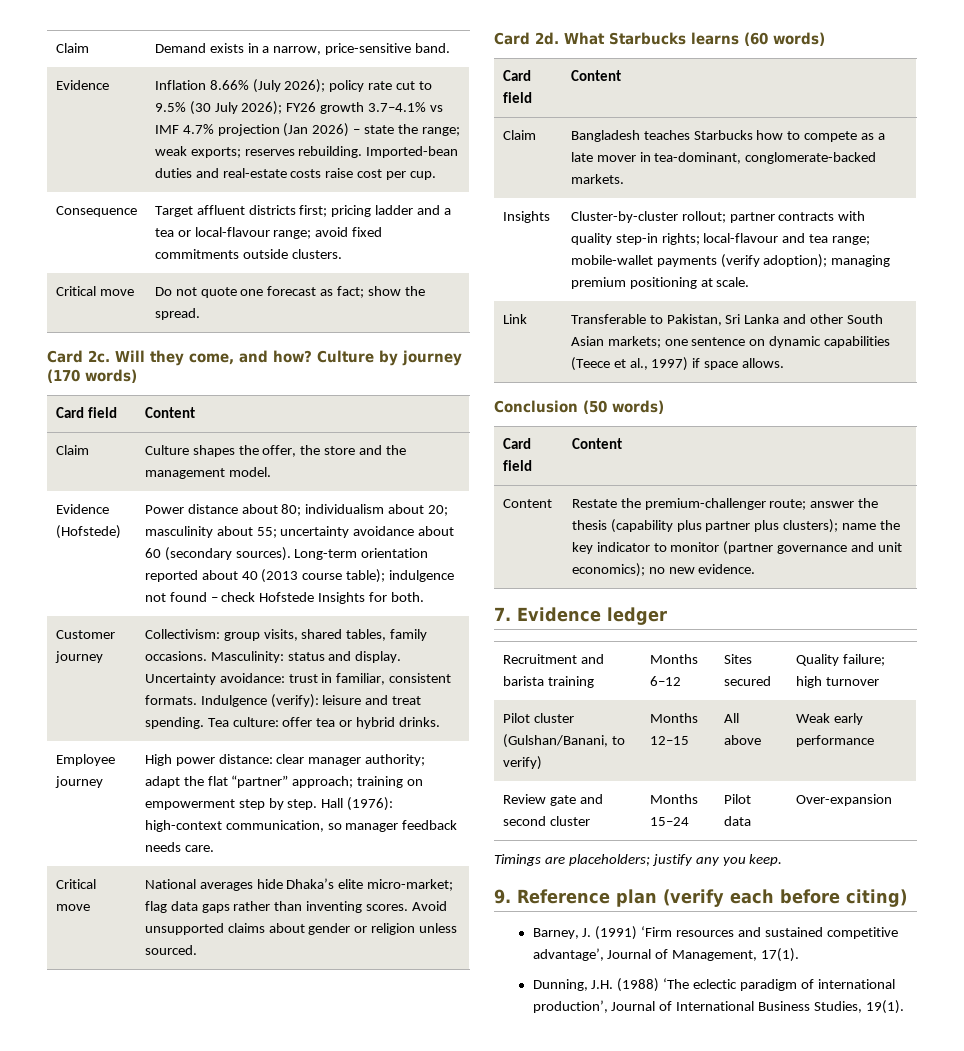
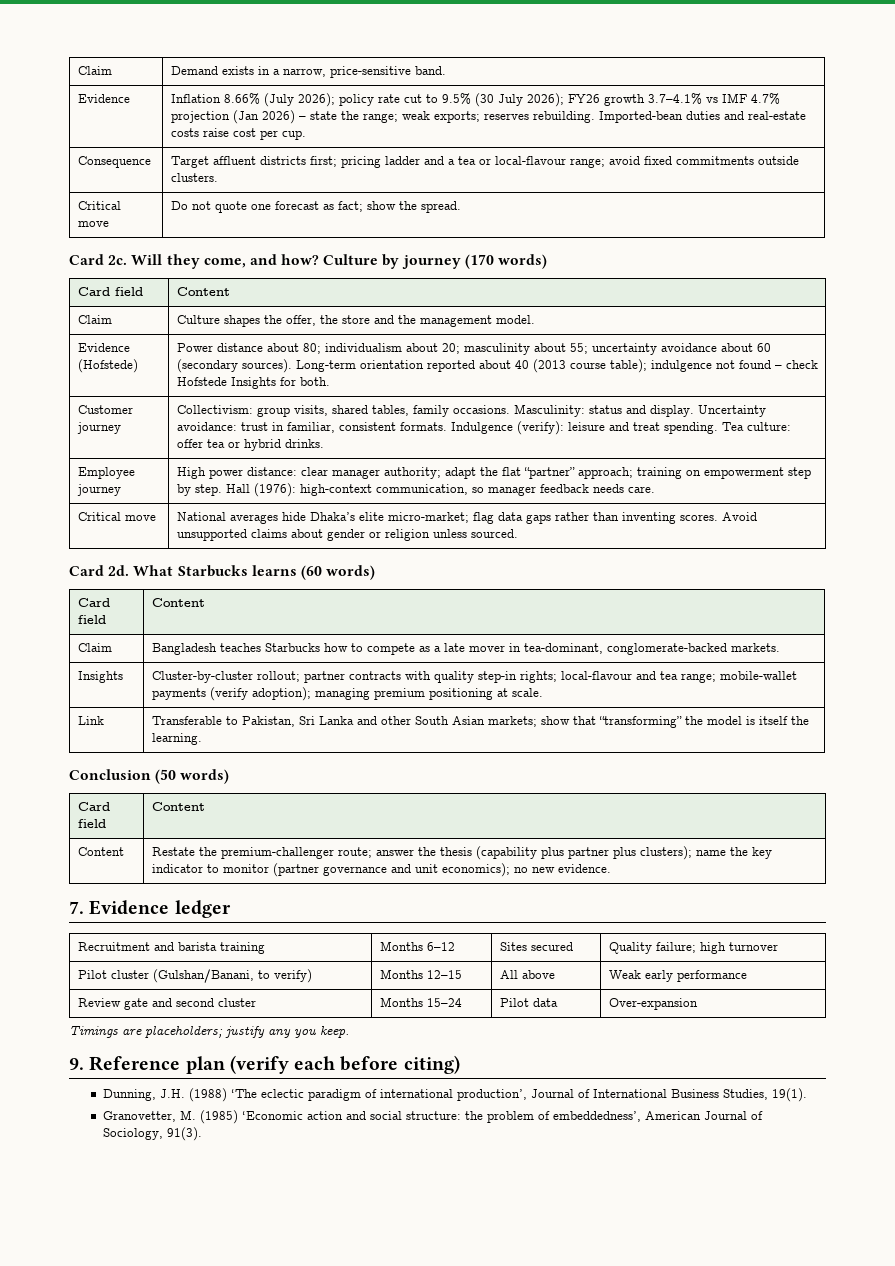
[664,336,891,348] [570,357,785,371] one sentence on dynamic capabilities (Teece et al., 1997) if space allows. -> [540,716,809,728] [151,733,202,745] show that “transforming” the model is itself the learning.
[532,926,898,940] [532,948,800,962] // Barney, J. (1991) ‘Firm resources and sustained competitive advantage’, Journal of Management, 17(1). -> (460, 1064) none
(905, 1007) none -> [103,1110,764,1124] [103,1127,203,1141] // Granovetter, M. (1985) ‘Economic action and social structure: the problem of embeddedness’, American Journal of Sociology, 91(3).

